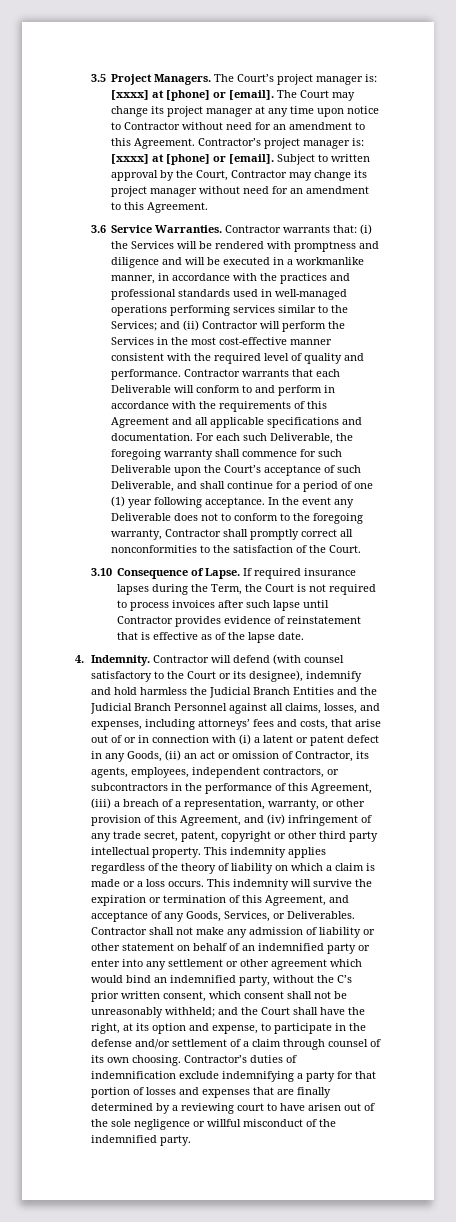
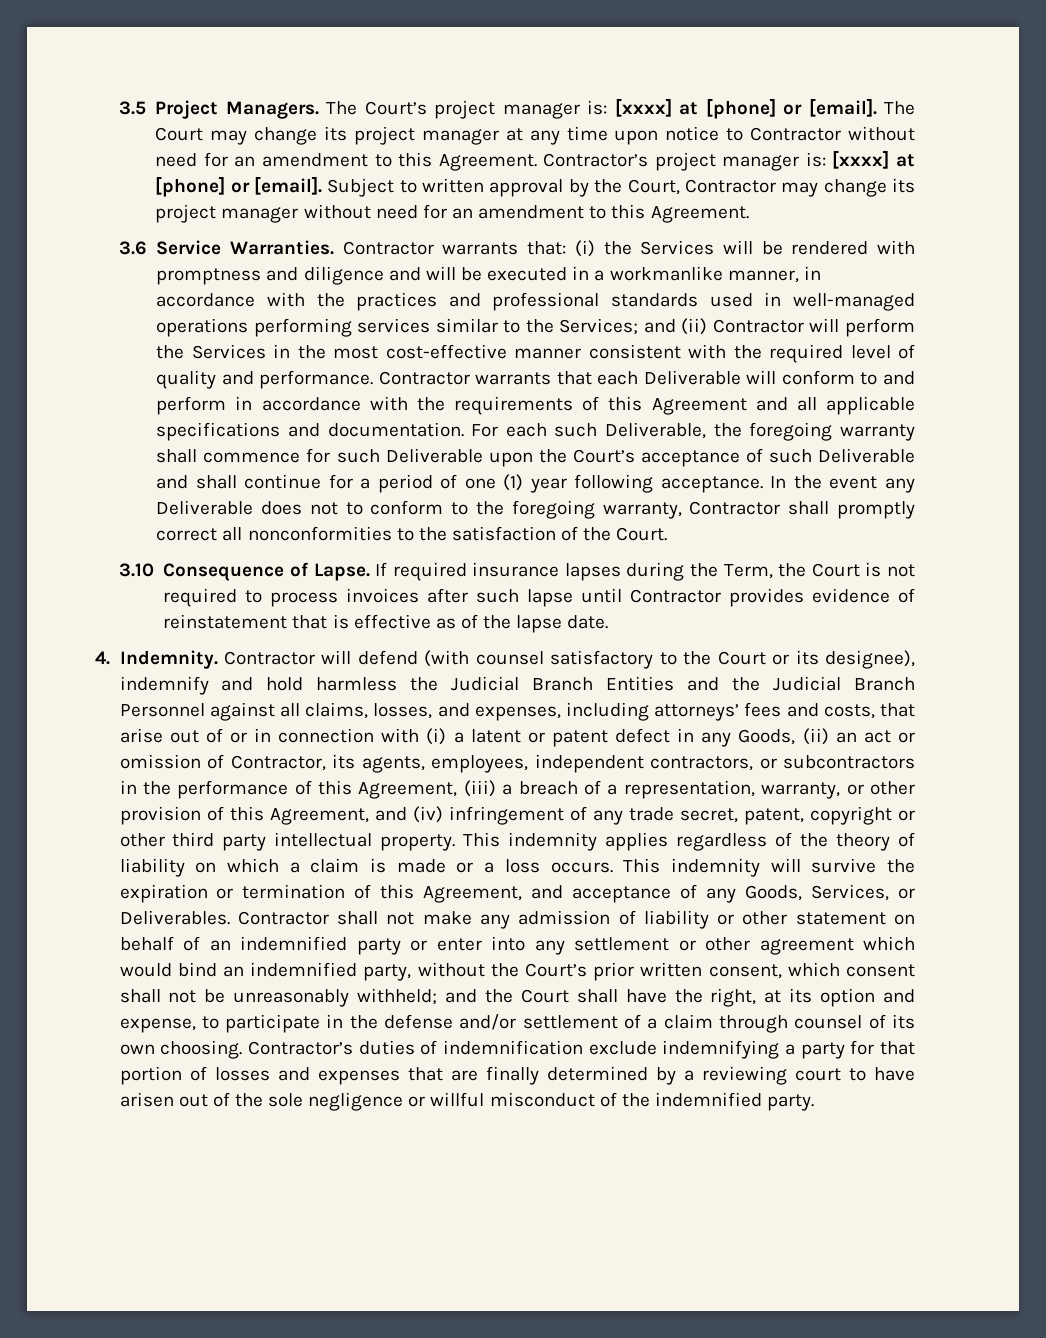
[111,481,175,492] Deliverable, -> [817,448,915,463] Deliverable
[336,975,352,983] C’s -> [524,963,587,977] Court’s

